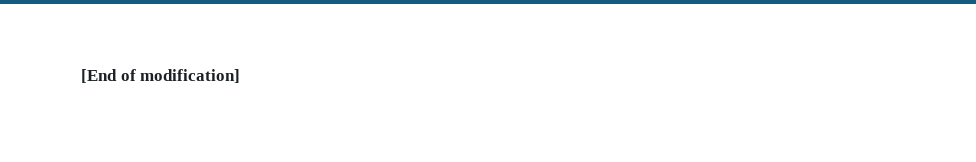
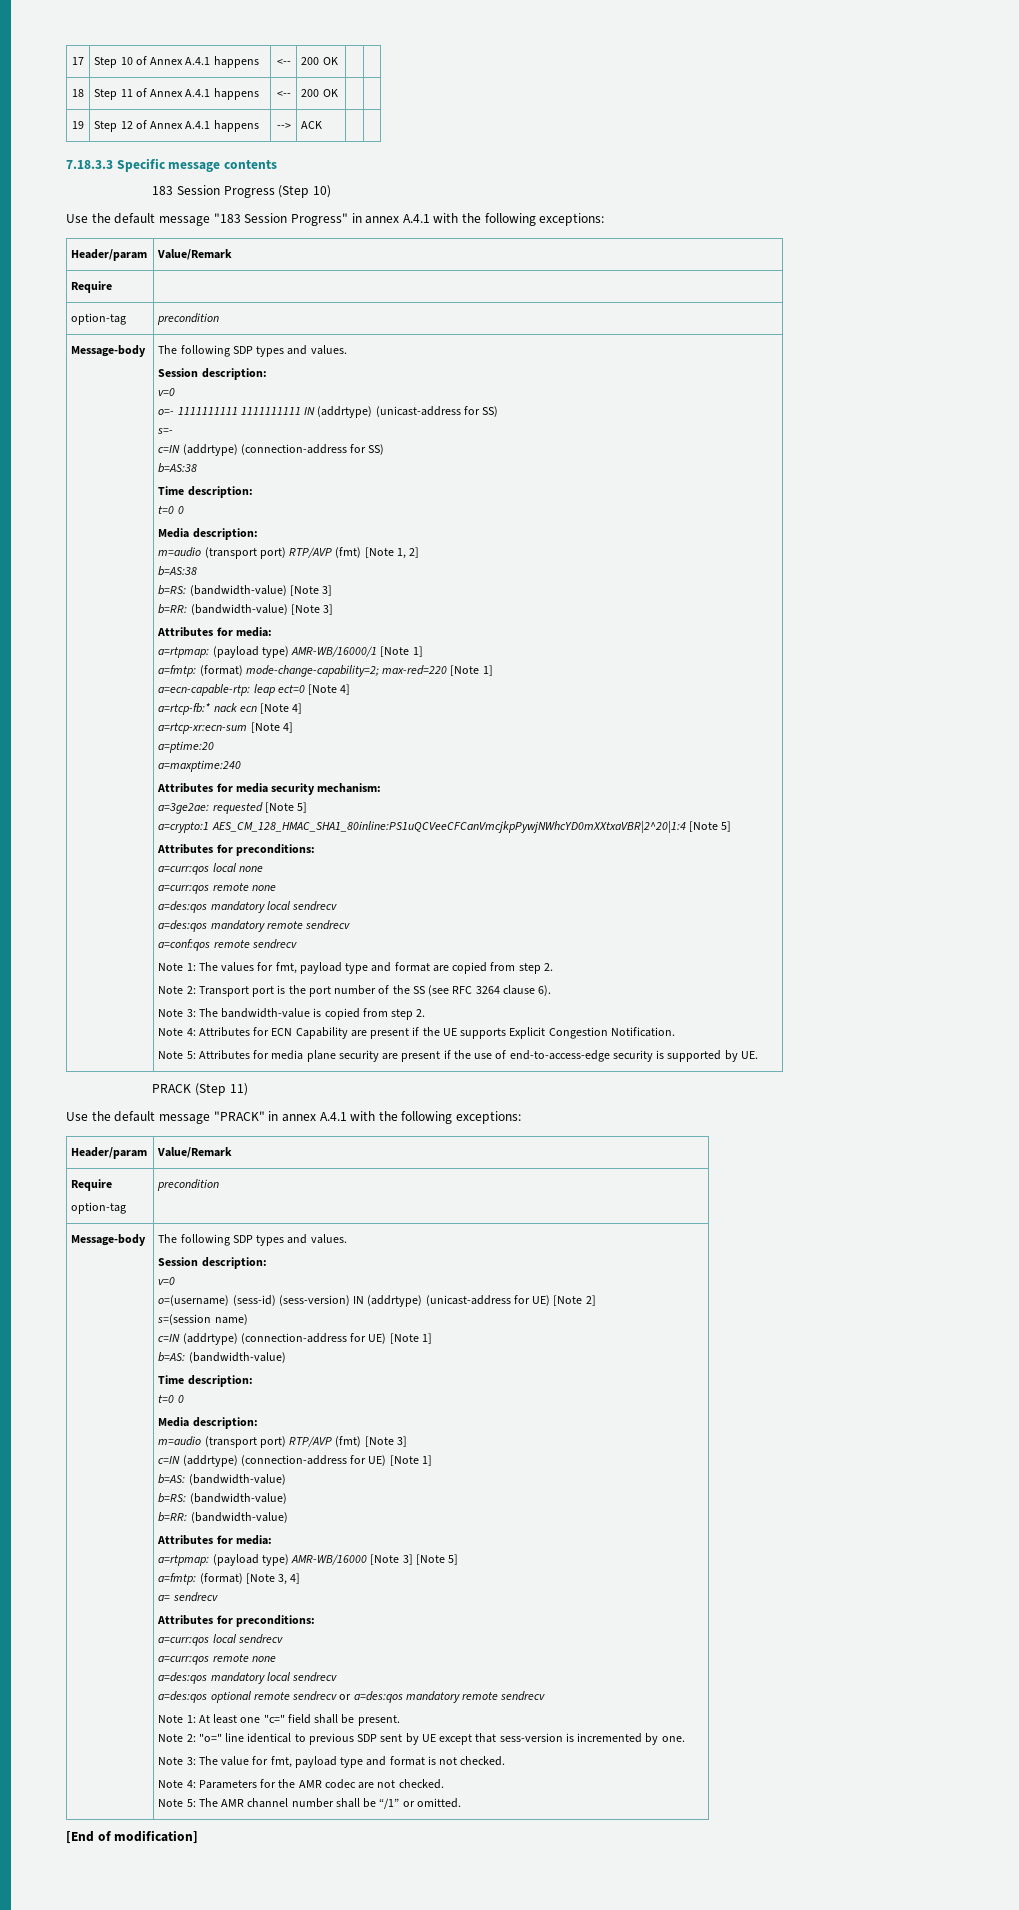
(81, 76) none -> [72,57,84,65] [94,56,259,68] [276,59,291,65] [301,57,338,65] [72,89,84,97] [94,88,259,100] [276,91,291,97] [301,89,338,97] [72,121,84,129] [94,120,259,132] [276,123,291,129] [301,121,323,129] [66,158,277,172] [152,185,332,198] [66,213,605,226] [71,249,148,261] [157,249,233,260] [71,281,113,293] [71,313,127,325] [157,313,220,325] [71,345,147,357] [158,345,347,357] [158,368,267,380] [158,388,176,396] [158,406,499,418] [157,428,174,434] [158,444,385,456] [158,463,198,473] [158,486,253,498] [158,506,184,514] [158,528,258,540] [158,547,420,559] [158,566,198,576] [158,585,333,596] [158,604,334,615] [157,627,272,637] [158,646,423,658] [158,665,493,677] [158,684,351,696] [158,703,303,715] [158,722,293,734] [158,741,215,753] [158,760,242,772] [157,783,382,795] [158,802,308,814] [158,821,732,833] [157,844,315,856] [158,863,263,875] [158,883,276,894] [158,901,338,913] [158,920,351,932] [158,939,297,951] [158,962,553,974] [158,985,552,997] [158,1008,426,1020] [158,1027,675,1039] [158,1050,758,1062] [152,1083,248,1096] [66,1111,522,1124] [71,1147,148,1159] [157,1147,233,1158] [71,1179,113,1191] [71,1202,127,1214] [157,1179,220,1191] [71,1234,147,1246] [158,1234,347,1246] [158,1257,267,1269] [158,1277,176,1285] [158,1295,596,1307] [157,1314,248,1325] [158,1333,432,1345] [158,1352,286,1363] [158,1375,253,1387] [158,1395,184,1403] [158,1417,258,1429] [158,1436,407,1448] [158,1455,432,1467] [158,1474,286,1485] [158,1493,287,1504] [158,1512,288,1523] [157,1535,272,1545] [158,1554,459,1566] [158,1573,301,1585] [158,1592,218,1602] [157,1615,315,1627] [158,1634,283,1646] [158,1654,276,1665] [158,1672,338,1684] [158,1691,546,1703] [158,1714,400,1726] [158,1733,685,1745] [158,1756,506,1768] [158,1779,444,1789] [158,1798,461,1809] 17 | Step 10 of Annex A.4.1 happens | <-- | 200 OK | | // 18 | Step 11 of Annex A.4.1 happens | <-- | 200 OK | | // 19 | Step 12 of Annex A.4.1 happens | --> | ACK | | // 7.18.3.3 Specific message contents // 183 Session Progress (Step 10) // Use the default message "183 Session Progress" in annex A.4.1 with the following exceptions: // Header/param | Value/Remark // Require | // option-tag | precondition // Message-body | The following SDP types and values. // Session description: // v=0 // o=- 1111111111 1111111111 IN (addrtype) (unicast-address for SS) // s=- // c=IN (addrtype) (connection-address for SS) // b=AS:38 // Time description: // t=0 0 // Media description: // m=audio (transport port) RTP/AVP (fmt) [Note 1, 2] // b=AS:38 // b=RS: (bandwidth-value) [Note 3] // b=RR: (bandwidth-value) [Note 3] // Attributes for media: // a=rtpmap: (payload type) AMR-WB/16000/1 [Note 1] // a=fmtp: (format) mode-change-capability=2; max-red=220 [Note 1] // a=ecn-capable-rtp: leap ect=0 [Note 4] // a=rtcp-fb:* nack ecn [Note 4] // a=rtcp-xr:ecn-sum [Note 4] // a=ptime:20 // a=maxptime:240 // Attributes for media security mechanism: // a=3ge2ae: requested [Note 5] // a=crypto:1 AES_CM_128_HMAC_SHA1_80inline:PS1uQCVeeCFCanVmcjkpPywjNWhcYD0mXXtxaVBR|2^20|1:4 [Note 5] // Attributes for preconditions: // a=curr:qos local none // a=curr:qos remote none // a=des:qos mandatory local sendrecv // a=des:qos mandatory remote sendrecv // a=conf:qos remote sendrecv // Note 1: The values for fmt, payload type and format are copied from step 2. // Note 2: Transport port is the port number of the SS (see RFC 3264 clause 6). // Note 3: The bandwidth-value is copied from step 2. // Note 4: Attributes for ECN Capability are present if the UE supports Explicit Congestion Notification. // Note 5: Attributes for media plane security are present if the use of end-to-access-edge security is supported by UE. // PRACK (Step 11) // Use the default message "PRACK" in annex A.4.1 with the following exceptions: // Header/param | Value/Remark // Require // option-tag | precondition // Message-body | The following SDP types and values. // Session description: // v=0 // o=(username) (sess-id) (sess-version) IN (addrtype) (unicast-address for UE) [Note 2] // s=(session name) // c=IN (addrtype) (connection-address for UE) [Note 1] // b=AS: (bandwidth-value) // Time description: // t=0 0 // Media description: // m=audio (transport port) RTP/AVP (fmt) [Note 3] // c=IN (addrtype) (connection-address for UE) [Note 1] // b=AS: (bandwidth-value) // b=RS: (bandwidth-value) // b=RR: (bandwidth-value) // Attributes for media: // a=rtpmap: (payload type) AMR-WB/16000 [Note 3] [Note 5] // a=fmtp: (format) [Note 3, 4] // a= sendrecv // Attributes for preconditions: // a=curr:qos local sendrecv // a=curr:qos remote none // a=des:qos mandatory local sendrecv // a=des:qos optional remote sendrecv or a=des:qos mandatory remote sendrecv // Note 1: At least one "c=" field shall be present. // Note 2: "o=" line identical to previous SDP sent by UE except that sess-version is incremented by one. // Note 3: The value for fmt, payload type and format is not checked. // Note 4: Parameters for the AMR codec are not checked. // Note 5: The AMR channel number shall be “/1” or omitted. //

